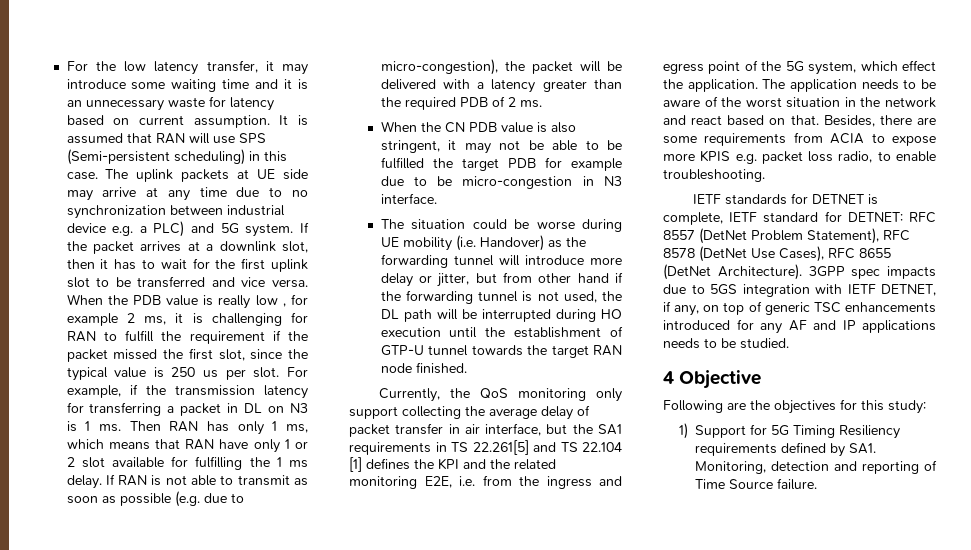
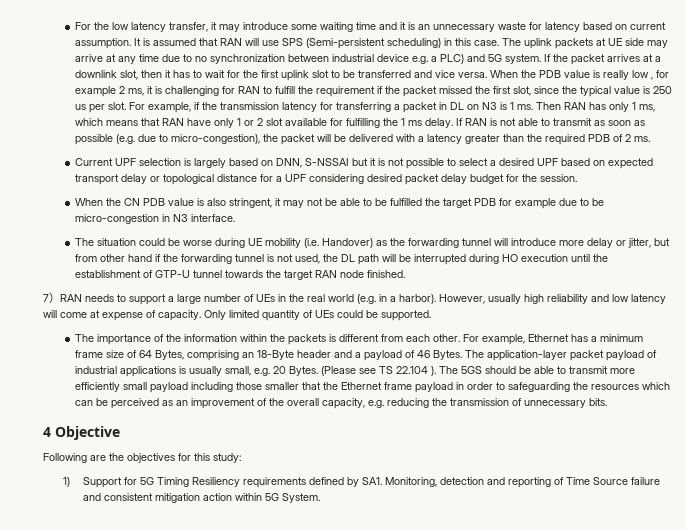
(542, 104) none -> [75,158,654,169] [75,174,578,185] // Current UPF selection is largely based on DNN, S-NSSAI but it is not possible to select a desired UPF based on expected transport delay or topological distance for a UPF considering desired packet delay budget for the session.
[379,388,622,402] [349,405,590,420] [349,423,622,437] [349,440,622,455] [349,457,556,472] [349,475,622,489] [663,60,936,75] [663,79,936,92] [663,96,936,108] [663,115,936,127] [663,132,936,146] [663,150,936,164] [663,169,765,182] [693,193,879,205] [663,211,936,225] [663,228,910,244] [663,246,891,262] [663,264,936,280] [663,284,936,297] [663,301,936,316] [663,319,936,334] [663,338,789,349] Currently, the QoS monitoring only support collecting the average delay of packet transfer in air interface, but the SA1 requirements in TS 22.261[5] and TS 22.104 [1] defines the KPI and the related monitoring E2E, i.e. from the ingress and egress point of the 5G system, which effect the application. The application needs to be aware of the worst situation in the network and react based on that. Besides, there are some requirements from ACIA to expose more KPIS e.g. packet loss radio, to enable troubleshooting. // IETF standards for DETNET is complete, IETF standard for DETNET: RFC 8557 (DetNet Problem Statement), RFC 8578 (DetNet Use Cases), RFC 8655 (DetNet Architecture). 3GPP spec impacts due to 5GS integration with IETF DETNET, if any, on top of generic TSC enhancements introduced for any AF and IP applications needs to be studied. -> [43,292,666,305] [43,310,431,321] [75,334,644,345] [75,350,658,361] [75,366,636,377] [75,382,671,393] [75,398,608,409] 7）RAN needs to support a large number of UEs in the real world (e.g. in a harbor). However, usually high reliability and low latency will come at expense of capacity. Only limited quantity of UEs could be supported. // The importance of the information within the packets is different from each other. For example, Ethernet has a minimum frame size of 64 Bytes, comprising an 18-Byte header and a payload of 46 Bytes. The application-layer packet payload of industrial applications is usually small, e.g. 20 Bytes. (Please see TS 22.104 ). The 5GS should be able to transmit more efficiently small payload including those smaller that the Ethernet frame payload in order to safeguarding the resources which can be perceived as an improvement of the overall capacity, e.g. reducing the transmission of unnecessary bits.
[777,478,818,490] failure. -> [631,477,661,485] [83,493,321,503] failure and consistent mitigation action within 5G System.

